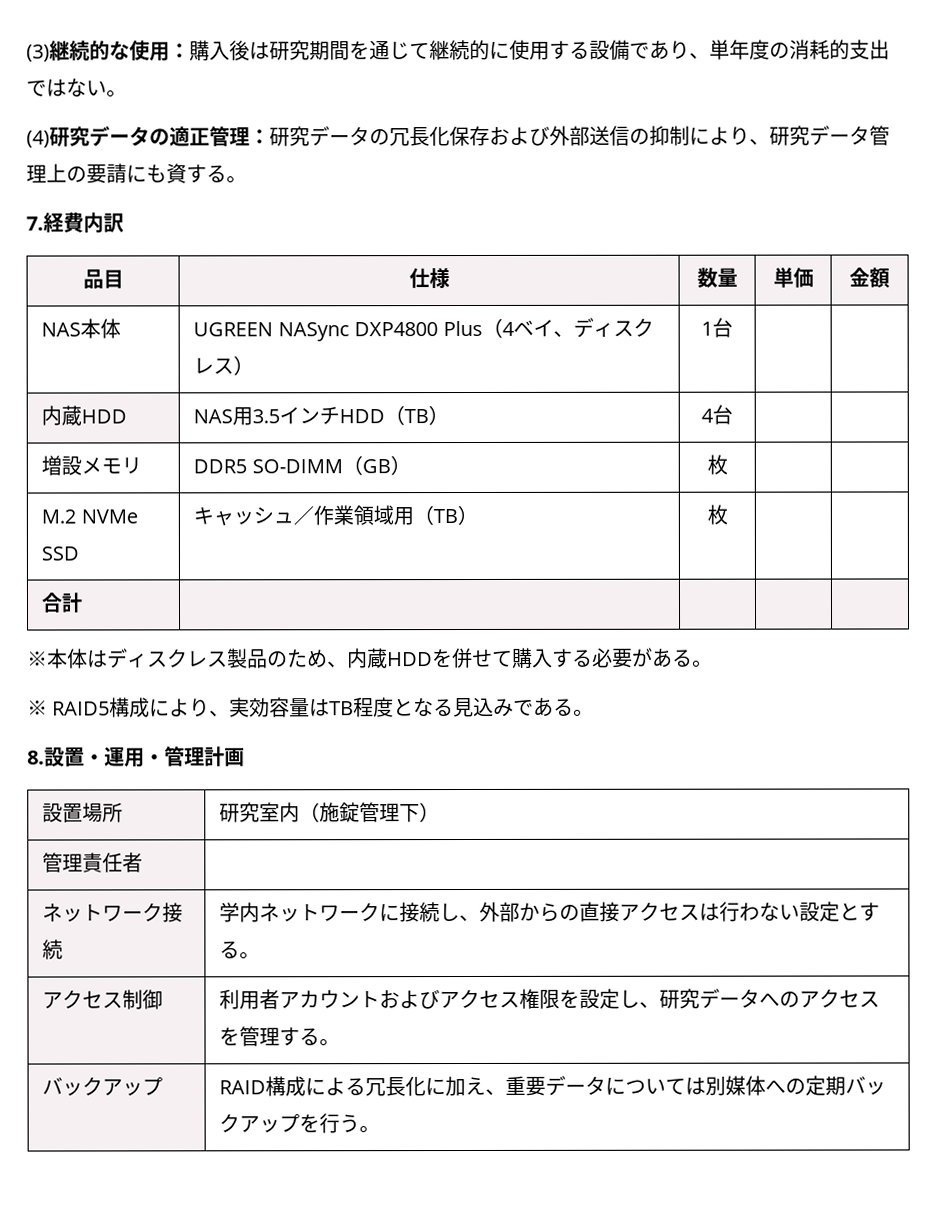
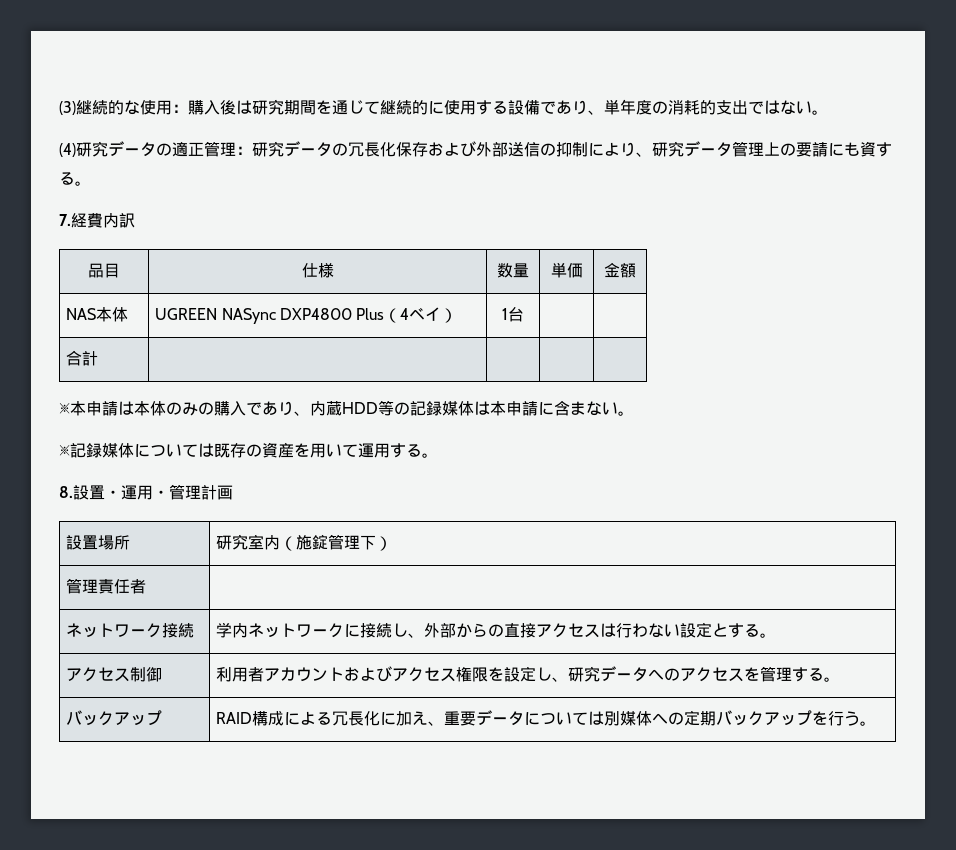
[552,317,654,338] [193,357,235,375] 、ディスクレス -> (442, 314) none
[41,405,128,426] [193,405,450,426] [701,404,733,425] [41,455,143,476] [193,455,411,476] [706,454,728,475] [41,509,138,524] [41,546,80,561] [193,504,479,526] [706,504,728,525] [41,592,84,613] [27,647,713,669] [27,696,555,718] 内蔵HDD | NAS用3.5インチHDD（TB） | 4台 | | // 増設メモリ | DDR5 SO-DIMM（GB） | 枚 | | // M.2 NVMe SSD | キャッシュ／作業領域用（TB） | 枚 | | // 合計 | | | | // ※本体はディスクレス製品のため、内蔵HDDを併せて購入する必要がある。 // ※ RAID5構成により、実効容量はTB程度となる見込みであ -> [66,350,99,366] [59,400,634,416] [59,442,406,458] 合計 | | | | // ※本申請は本体のみの購入であり、内蔵HDD等の記録媒体は本申請に含まない。 // ※記録媒体については既存の資産を用いて運用す

